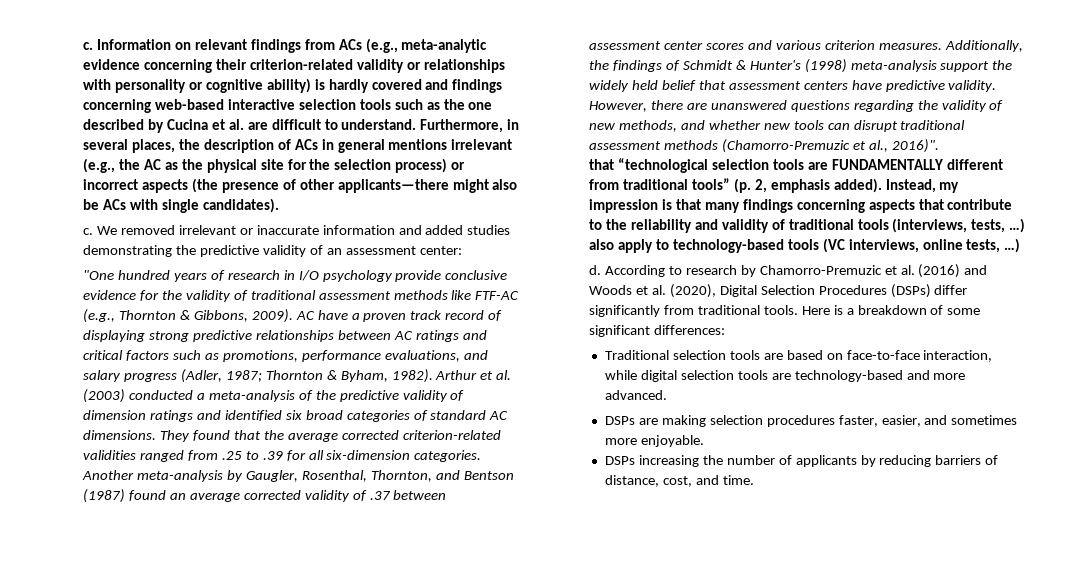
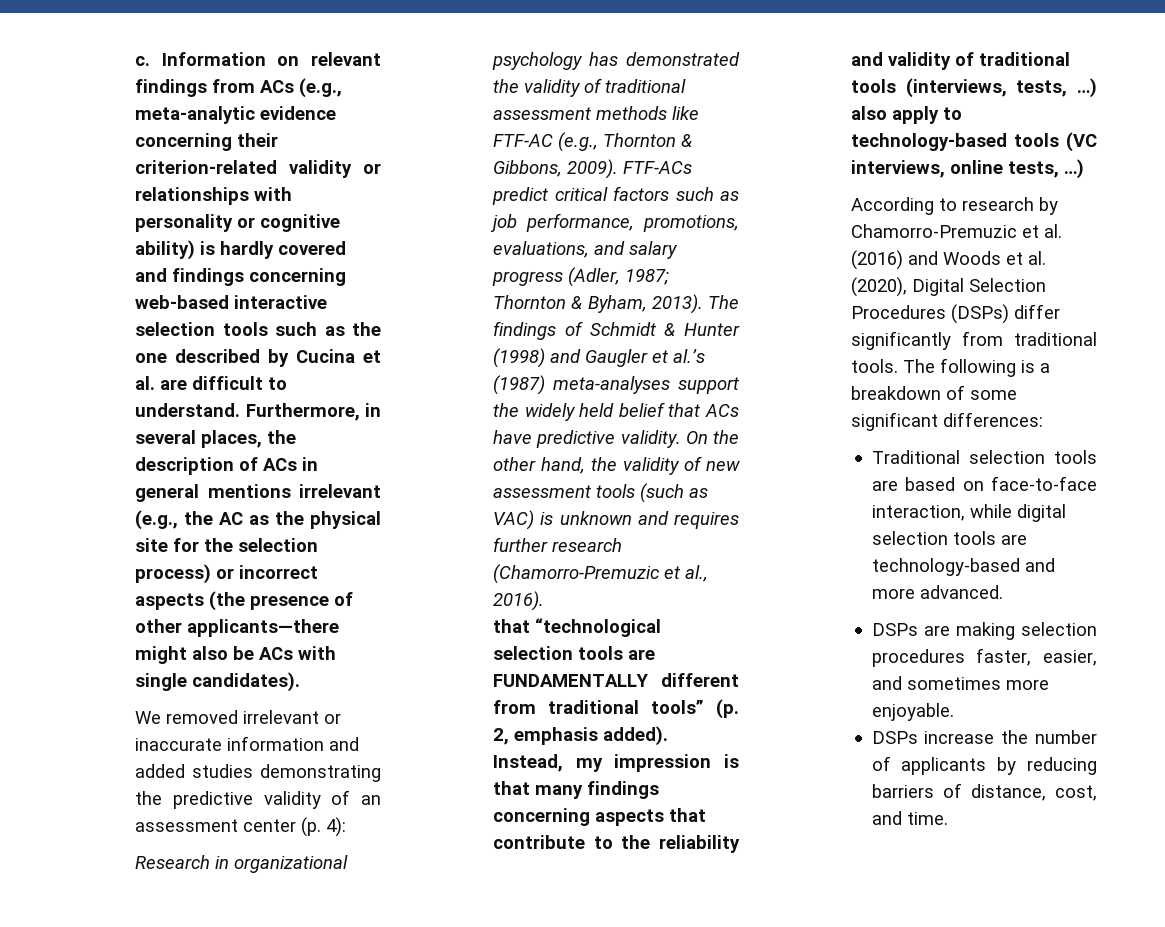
[83,228,94,235] c. -> (301, 682) none
[419,246,462,255] [83,270,508,282] [83,290,160,301] center: // "One hundred years of research in I/O psychology provide conclusive evidence for -> [243,817,347,837] [135,855,349,873] [492,52,740,70] center (p. 4): // Research in organizational psychology has demonstrated
[295,310,503,322] [83,330,487,342] AC have a proven track record of displaying strong predictive relationships between AC ratings and -> [623,161,693,174] [492,187,549,205] FTF-ACs predict
[222,350,381,362] promotions, performance -> [490,213,739,232] job performance, promotions,
[391,369,512,383] [83,389,465,403] [83,410,509,422] [83,430,501,442] [83,450,482,462] [82,470,514,482] [83,489,447,503] [589,40,1023,52] [589,59,937,73] 1982). Arthur et al. (2003) conducted a meta-analysis of the predictive validity of dimension ratings and identified six broad categories of standard AC dimensions. They found that the average corrected criterion-related validities ranged from .25 to .39 for all six-dimension categories. Another meta-analysis by Gaugler, Rosenthal, Thornton, and Bentson (1987) found an average corrected validity of .37 between assessment center scores and various criterion measures. Additionally, the findings of Schmidt & Hunter's (1998) meta-analysis -> [651,294,739,314] [493,321,740,340] [493,348,706,368] [493,375,671,395] 2013). The findings of Schmidt & Hunter (1998) and Gaugler et al.’s (1987) meta-analyses
[728,81,848,90] assessment centers -> [705,404,739,417] ACs
[589,100,1004,112] [589,120,966,132] [589,140,719,150] However, there are unanswered questions regarding the validity of new methods, and whether new tools can disrupt traditional assessment methods -> [685,430,739,444] [493,456,740,475] [493,483,709,503] [493,510,739,530] [493,537,623,552] On the other hand, the validity of new assessment tools (such as VAC) is unknown and requires further research
[891,139,939,153] 2016)". -> [493,591,545,611] 2016).
[589,265,602,275] d. -> (1085, 169) none
[801,306,830,315] Here -> [903,358,1017,377] The following
[638,455,699,467] increasing -> [924,731,995,744] increase

